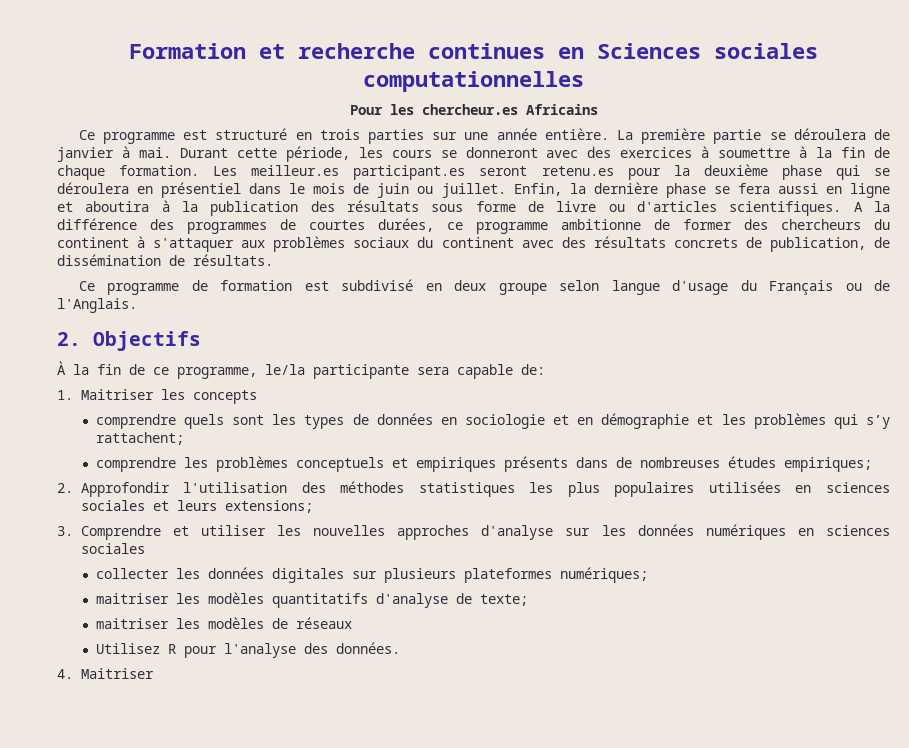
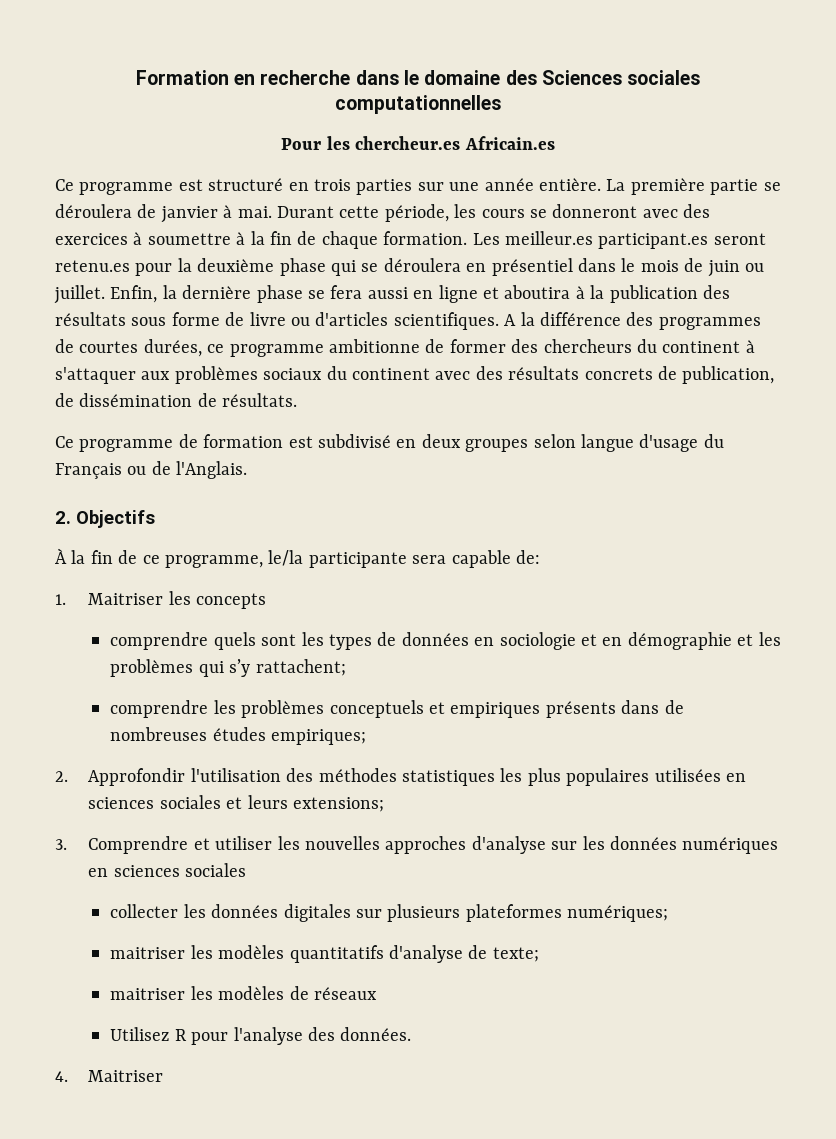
[259,43,584,59] et recherche continues en -> [234,70,537,85] en recherche dans le domaine des
[525,104,598,115] Africains -> [464,136,555,150] Africain.es
[498,283,547,295] groupe -> [465,439,529,452] groupes

